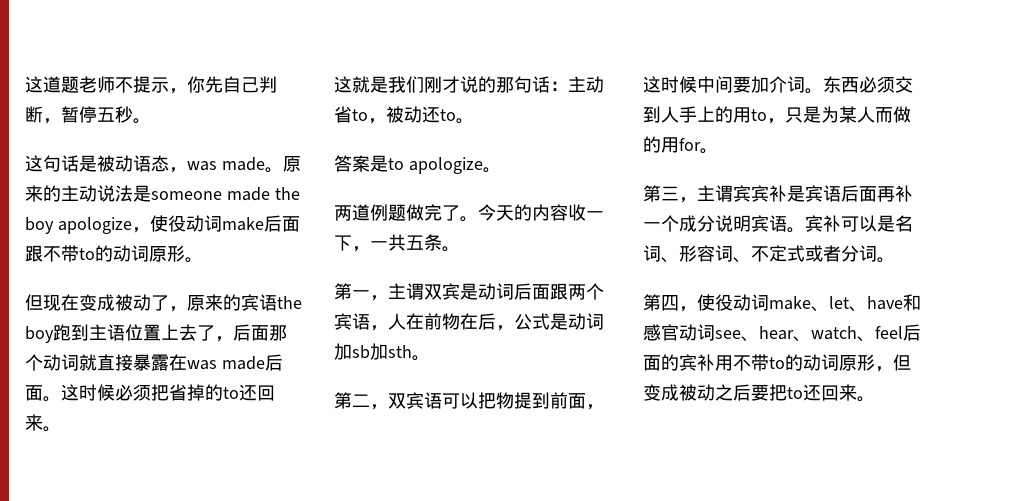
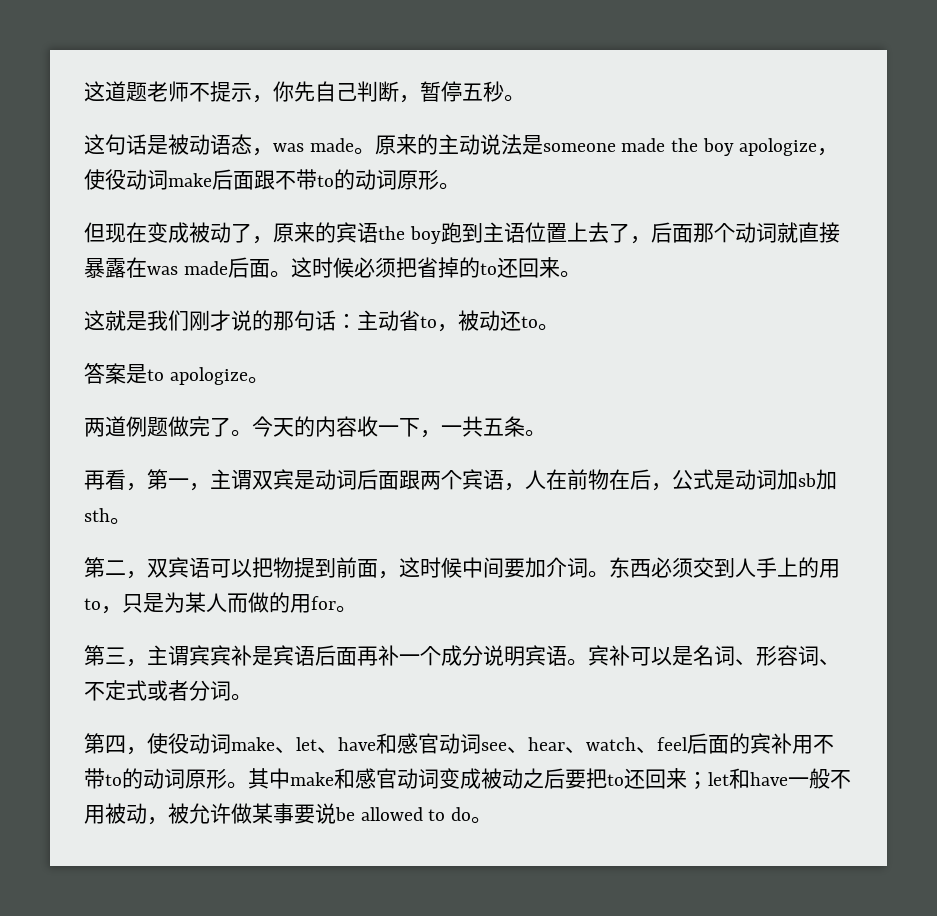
(460, 249) none -> [84,469,147,491] 再看，
[875,354,911,372] ，但 -> [227,768,439,789] 。其中make和感官动词
(857, 392) none -> [687,768,851,790] [84,803,472,825] ；let和have一般不用被动，被允许做某事要说be allowed to do

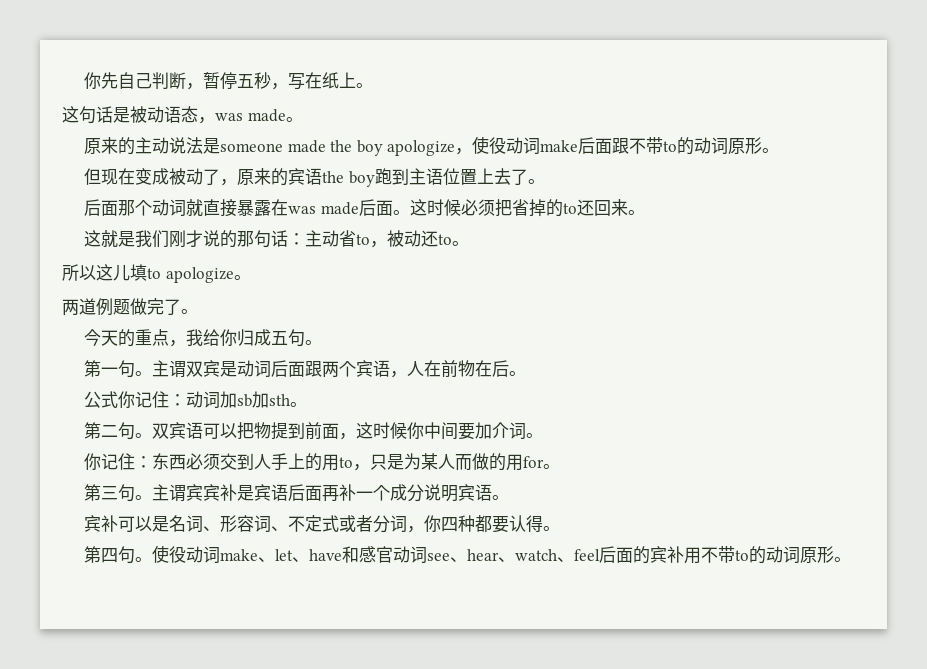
[84,81,273,103] 这道题老师不提示， -> (84, 80) none
(504, 91) none -> [271,72,357,90] ，写在纸上
(375, 151) none -> (303, 119) //
[629,236,651,244] ， -> [527,179,545,184] 。 //
[84,363,147,384] 答案是 -> [62,264,147,281] 所以这儿填
[252,416,546,438] [84,469,210,491] 今天的内容收一下，一共五条。 // 再看，第一， -> [84,329,323,347] [84,360,153,378] // 今天的重点，我给你归成五句。 // 第一句。
[651,469,735,491] ，公式是 -> [509,371,527,376] [84,391,187,408] 。 // 公式你记住：
[126,571,147,579] ， -> [118,422,153,440] 句。
(462, 567) none -> [407,422,425,439] 你
(609, 574) none -> [84,453,153,470] // 你记住：
[126,659,147,667] ， -> [118,484,153,502] 句。
(588, 662) none -> (510, 497) //
(231, 691) none -> [407,515,544,533] ，你四种都要认得
[126,747,147,755] ， -> [118,546,153,564] 句。
[248,768,851,790] [84,803,493,825] 其中make和感官动词变成被动之后要把to还回来；let和have一般不用被动，被允许做某事要说be allowed to do。 -> (852, 559) none

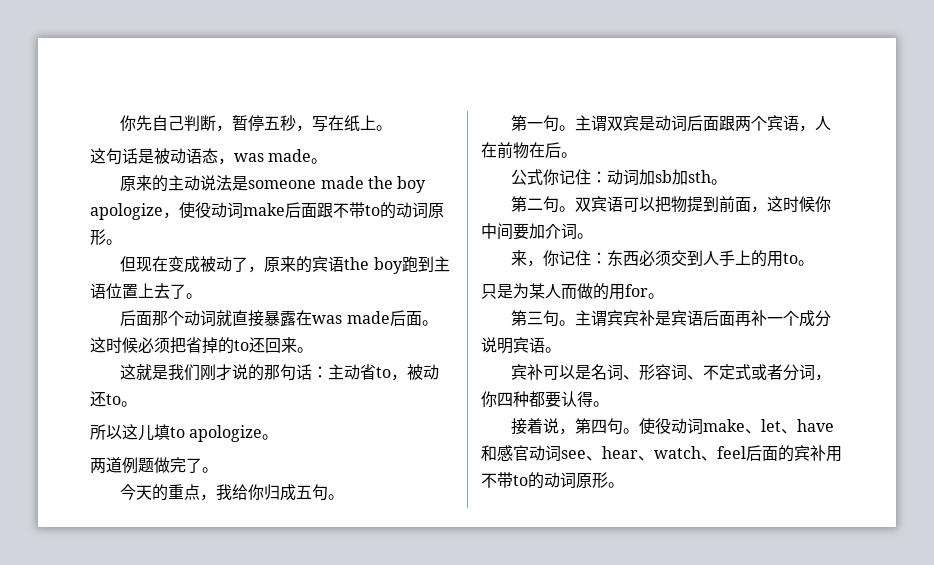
(544, 435) none -> [511,250,544,267] 来，
[353,464,371,471] ， -> [798,260,815,266] 。 //
(561, 528) none -> [511,418,576,435] 接着说，

